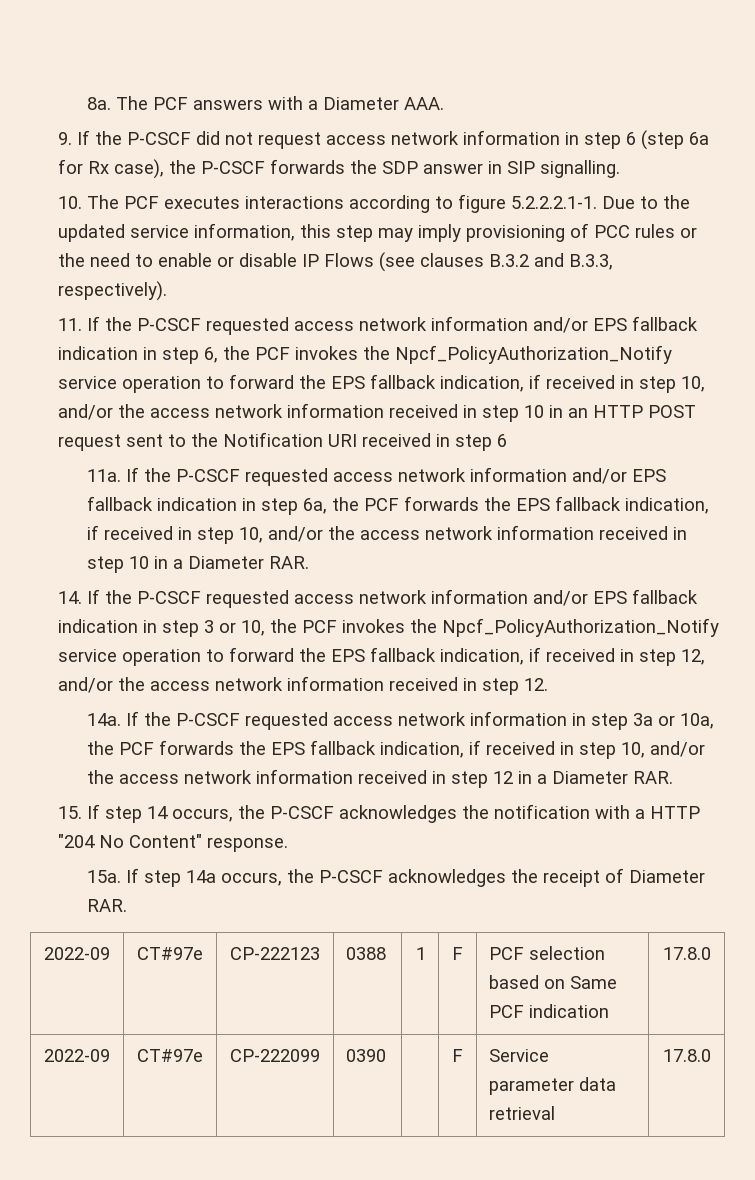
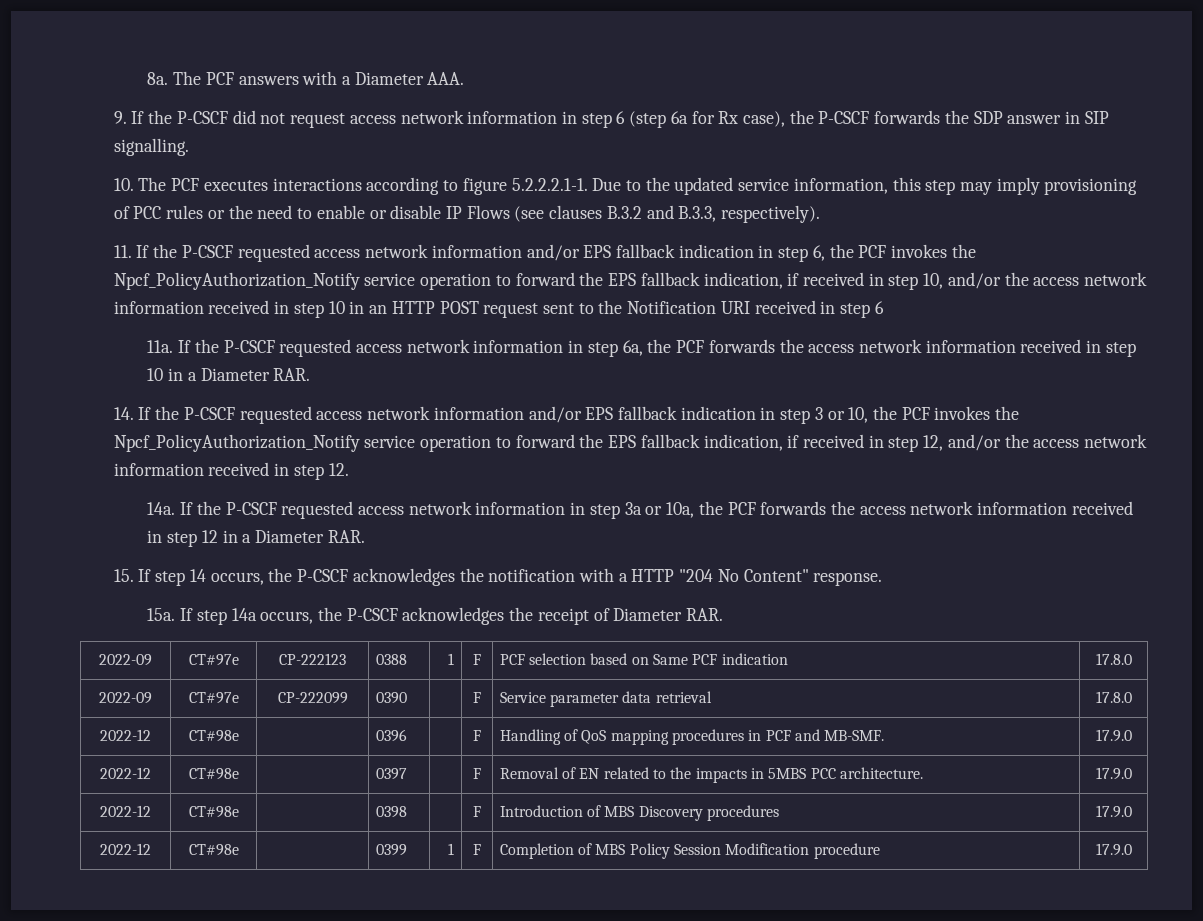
[571,468,666,484] [86,496,237,511] and/or EPS fallback indication -> (564, 346) none
[515,496,709,514] [86,525,355,544] EPS fallback indication, if received in step 10, and/or the -> (804, 346) none
[270,740,705,759] [86,770,114,784] EPS fallback indication, if received in step 10, and/or the -> (856, 508) none
(711, 1055) none -> [100,729,151,741] [188,730,239,742] [375,729,407,742] [473,730,481,741] [499,729,885,745] [1095,729,1132,742] [100,767,151,779] [188,768,239,780] [375,768,407,780] [473,768,481,779] [499,767,923,783] [1095,767,1132,780] [100,805,151,817] [188,806,239,818] [375,806,407,818] [473,806,481,817] [499,805,779,821] [1095,805,1132,818] [100,843,151,855] [188,844,239,856] [375,844,407,856] [448,843,455,855] [473,844,481,855] [499,843,880,859] [1095,843,1132,856] // 2022-12 | CT#98e | | 0396 | | F | Handling of QoS mapping procedures in PCF and MB-SMF. | 17.9.0 // 2022-12 | CT#98e | | 0397 | | F | Removal of EN related to the impacts in 5MBS PCC architecture. | 17.9.0 // 2022-12 | CT#98e | | 0398 | | F | Introduction of MBS Discovery procedures | 17.9.0 // 2022-12 | CT#98e | | 0399 | 1 | F | Completion of MBS Policy Session Modification procedure | 17.9.0

